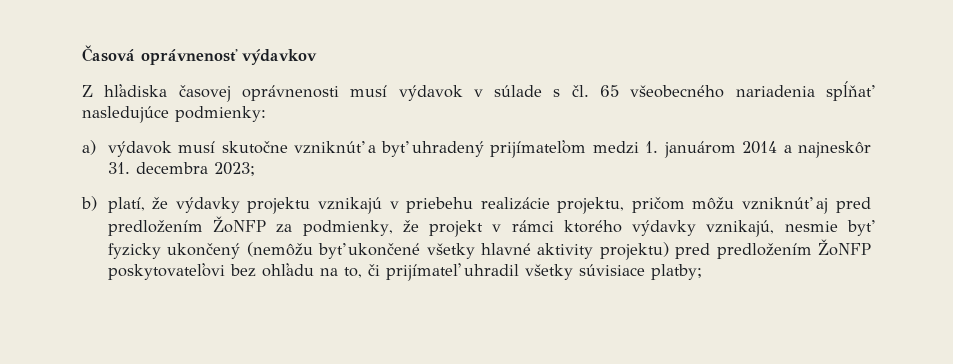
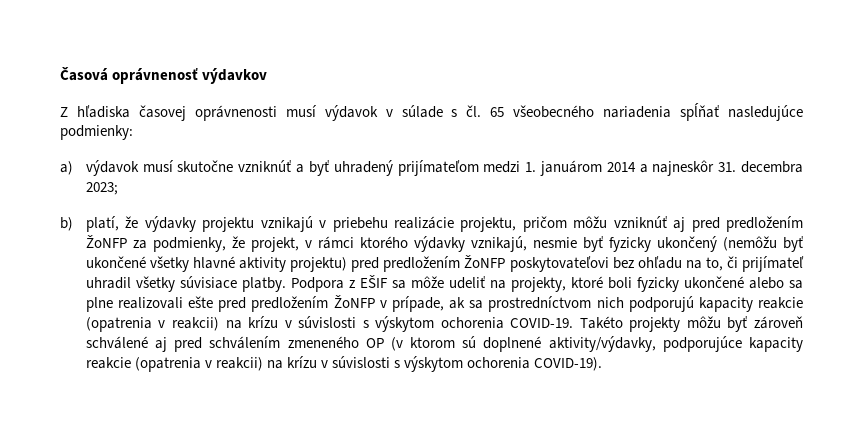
[429,220,484,237] projekt -> [250,237,299,252] projekt,
[650,264,702,280] platby; -> [241,275,803,292] [85,295,804,312] [85,316,803,332] [85,336,803,352] [85,356,603,372] platby. Podpora z EŠIF sa môže udeliť na projekty, ktoré boli fyzicky ukončené alebo sa plne realizovali ešte pred predložením ŽoNFP v prípade, ak sa prostredníctvom nich podporujú kapacity reakcie (opatrenia v reakcii) na krízu v súvislosti s výskytom ochorenia COVID-19. Takéto projekty môžu byť zároveň schválené aj pred schválením zmeneného OP (v ktorom sú doplnené aktivity/výdavky, podporujúce kapacity reakcie (opatrenia v reakcii) na krízu v súvislosti s výskytom ochorenia COVID-19).

